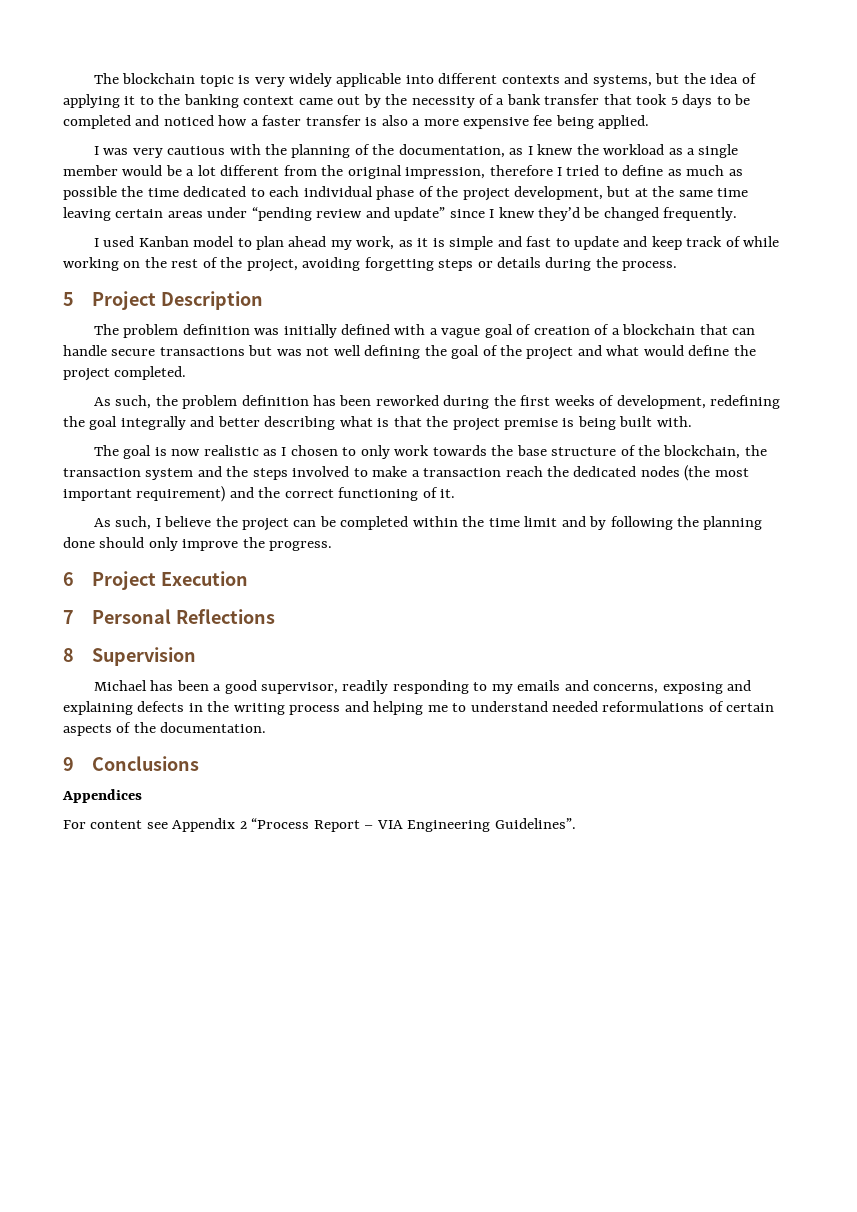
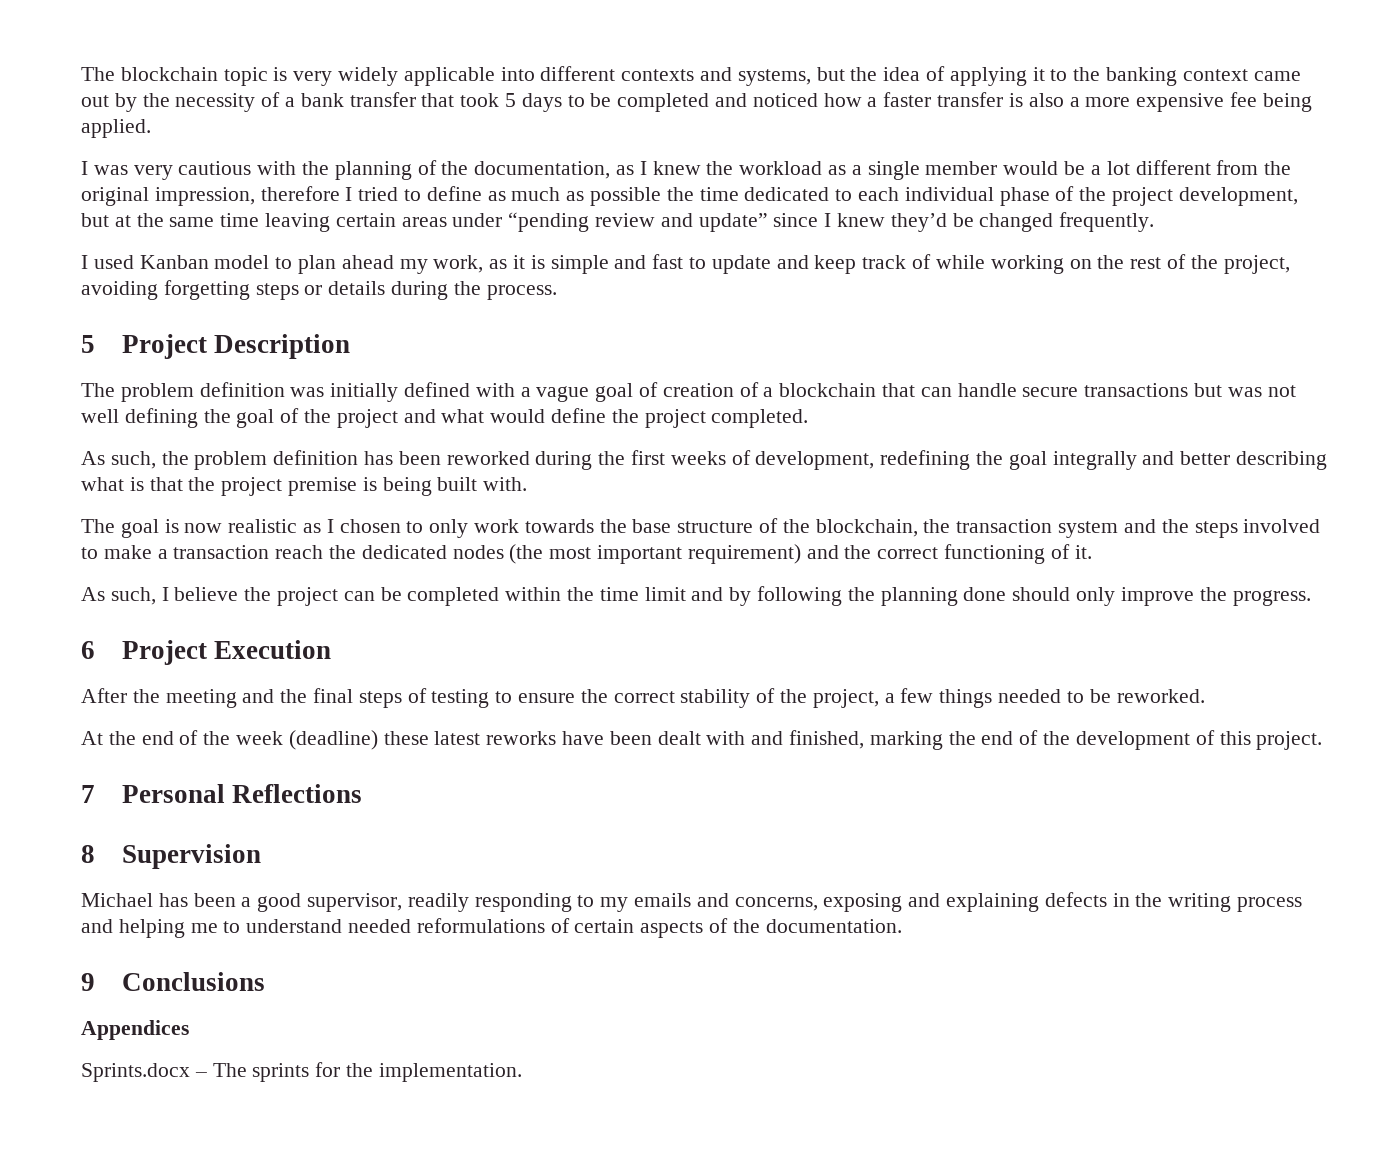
(249, 578) none -> [81,688,1205,708] [81,730,1323,750] // After the meeting and the final steps of testing to ensure the correct stability of the project, a few things needed to be reworked. // At the end of the week (deadline) these latest reworks have been dealt with and finished, marking the end of the development of this project.
[63,818,576,832] For content see Appendix 2 “Process Report – VIA Engineering Guidelines”. -> [81,1062,522,1082] Sprints.docx – The sprints for the implementation.

